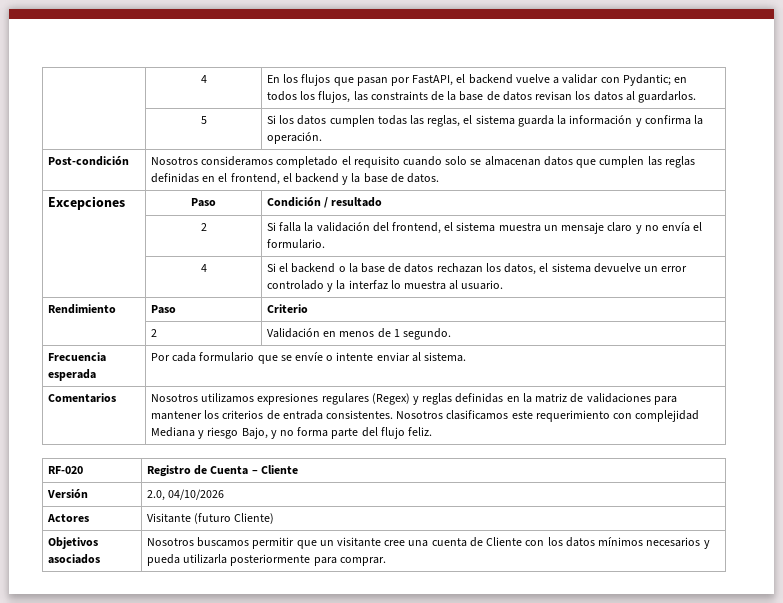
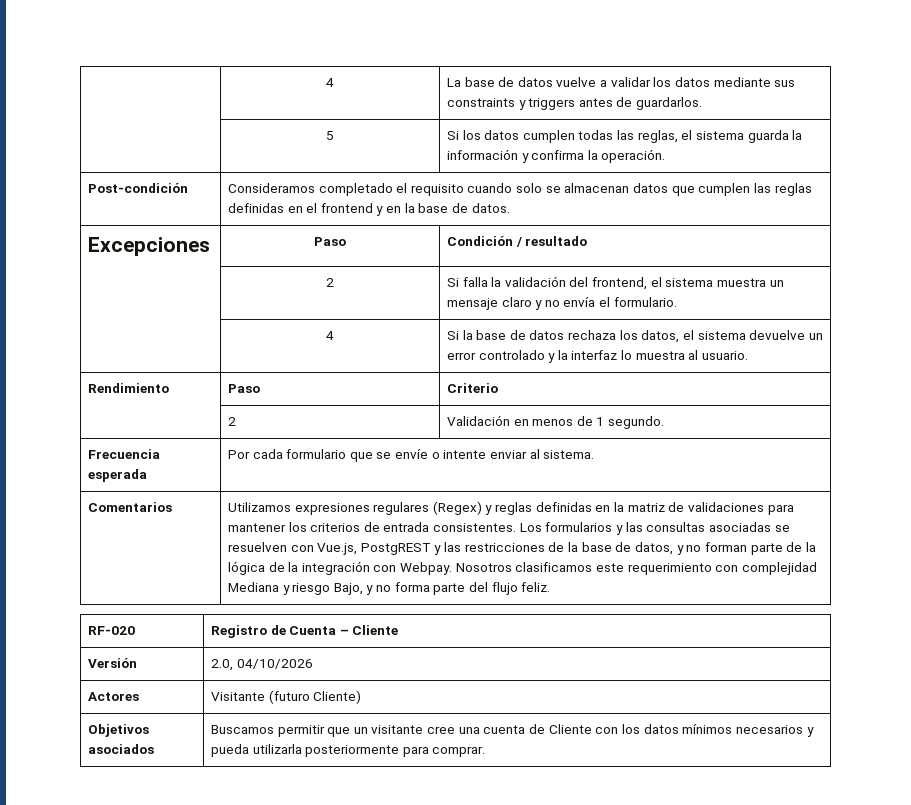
[200,75,207,83] [266,74,688,86] [266,91,635,103] | 4 | En los flujos que pasan por FastAPI, el backend vuelve a validar con Pydantic; en todos los flujos, las constraints de la base de datos revisan los datos al -> [326,78,334,87] [446,77,796,87] [446,97,633,110] | 4 | La base de datos vuelve a validar los datos mediante sus constraints y triggers antes de
[150,156,274,166] Nosotros consideramos -> [227,183,315,193] Consideramos
[230,173,349,185] frontend, el backend y -> [320,203,402,216] frontend y en
[279,263,483,273] el backend o la base de datos rechazan -> [462,330,617,340] la base de datos rechaza
[150,393,255,403] Nosotros utilizamos -> [227,502,291,512] Utilizamos
(393, 414) none -> [519,522,790,535] [227,542,816,555] [227,561,453,575] Los formularios y las consultas asociadas se resuelven con Vue.js, PostgREST y las restricciones de la base de datos, y no forman parte de la lógica de la integración con Webpay.
[146,537,250,547] Nosotros buscamos -> [210,725,274,734] Buscamos

